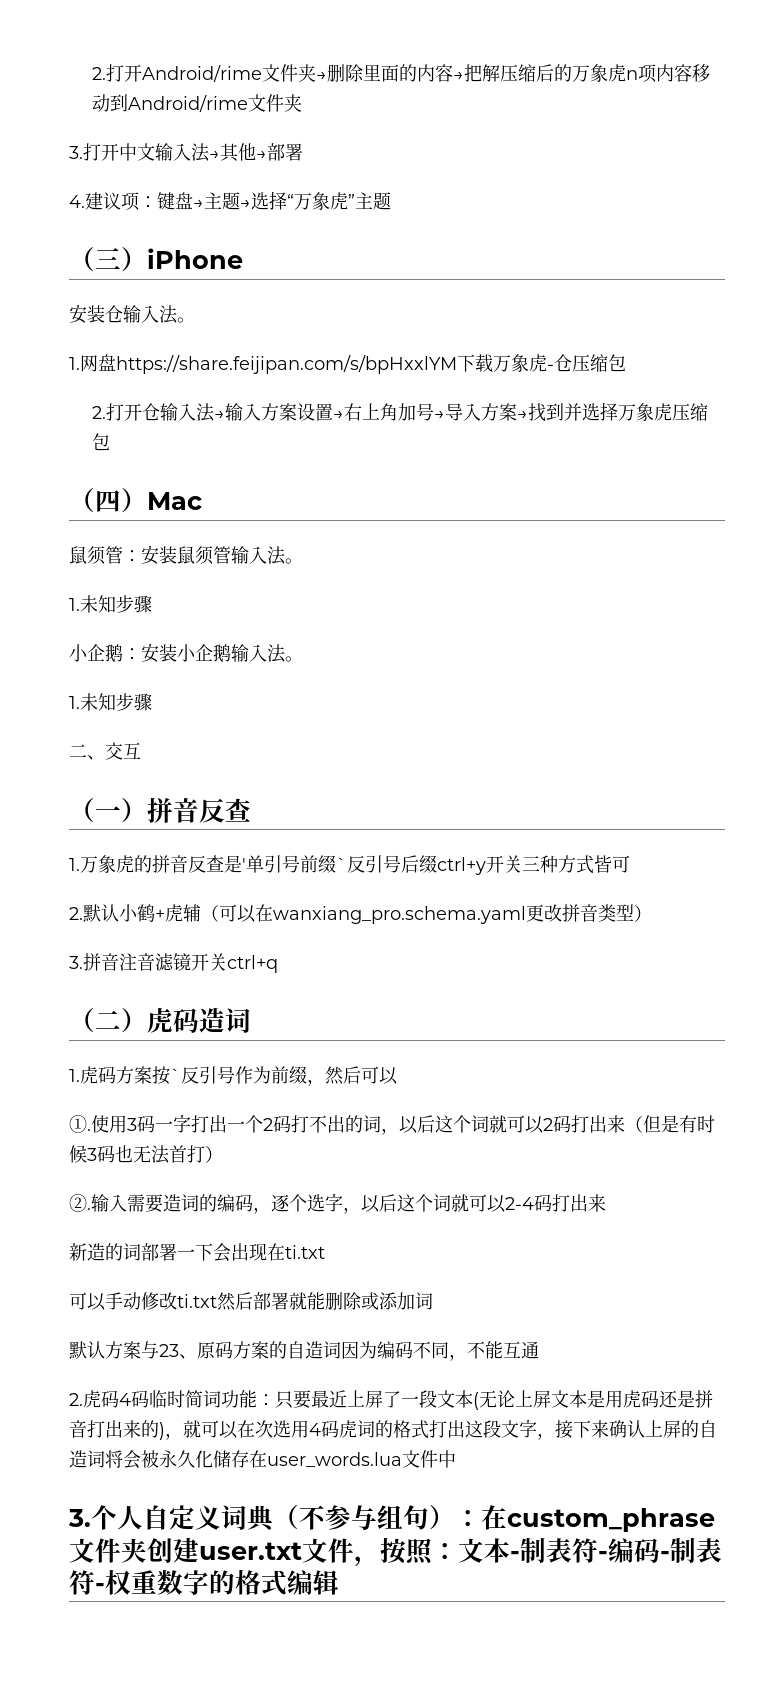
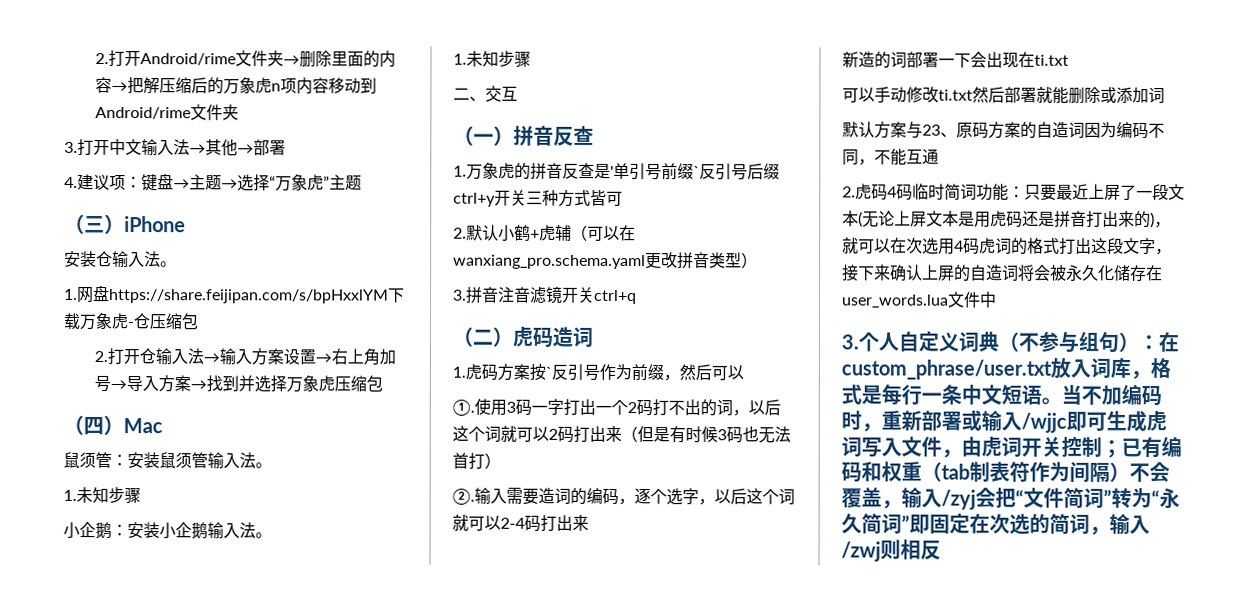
[507,1508,715,1532] [69,1537,722,1567] [69,1569,339,1596] custom_phrase文件夹创建user.txt文件，按照：文本-制表符-编码-制表符-权重数字的格式编辑 -> [841,357,1171,380] [841,383,1162,407] [841,409,1167,433] [841,436,1182,458] [841,461,1170,483] [841,487,1180,510] [841,513,1150,535] [841,539,941,562] custom_phrase/user.txt放入词库，格式是每行一条中文短语。当不加编码时，重新部署或输入/wjjc即可生成虎词写入文件，由虎词开关控制；已有编码和权重（tab制表符作为间隔）不会覆盖，输入/zyj会把“文件简词”转为“永久简词”即固定在次选的简词，输入/zwj则相反

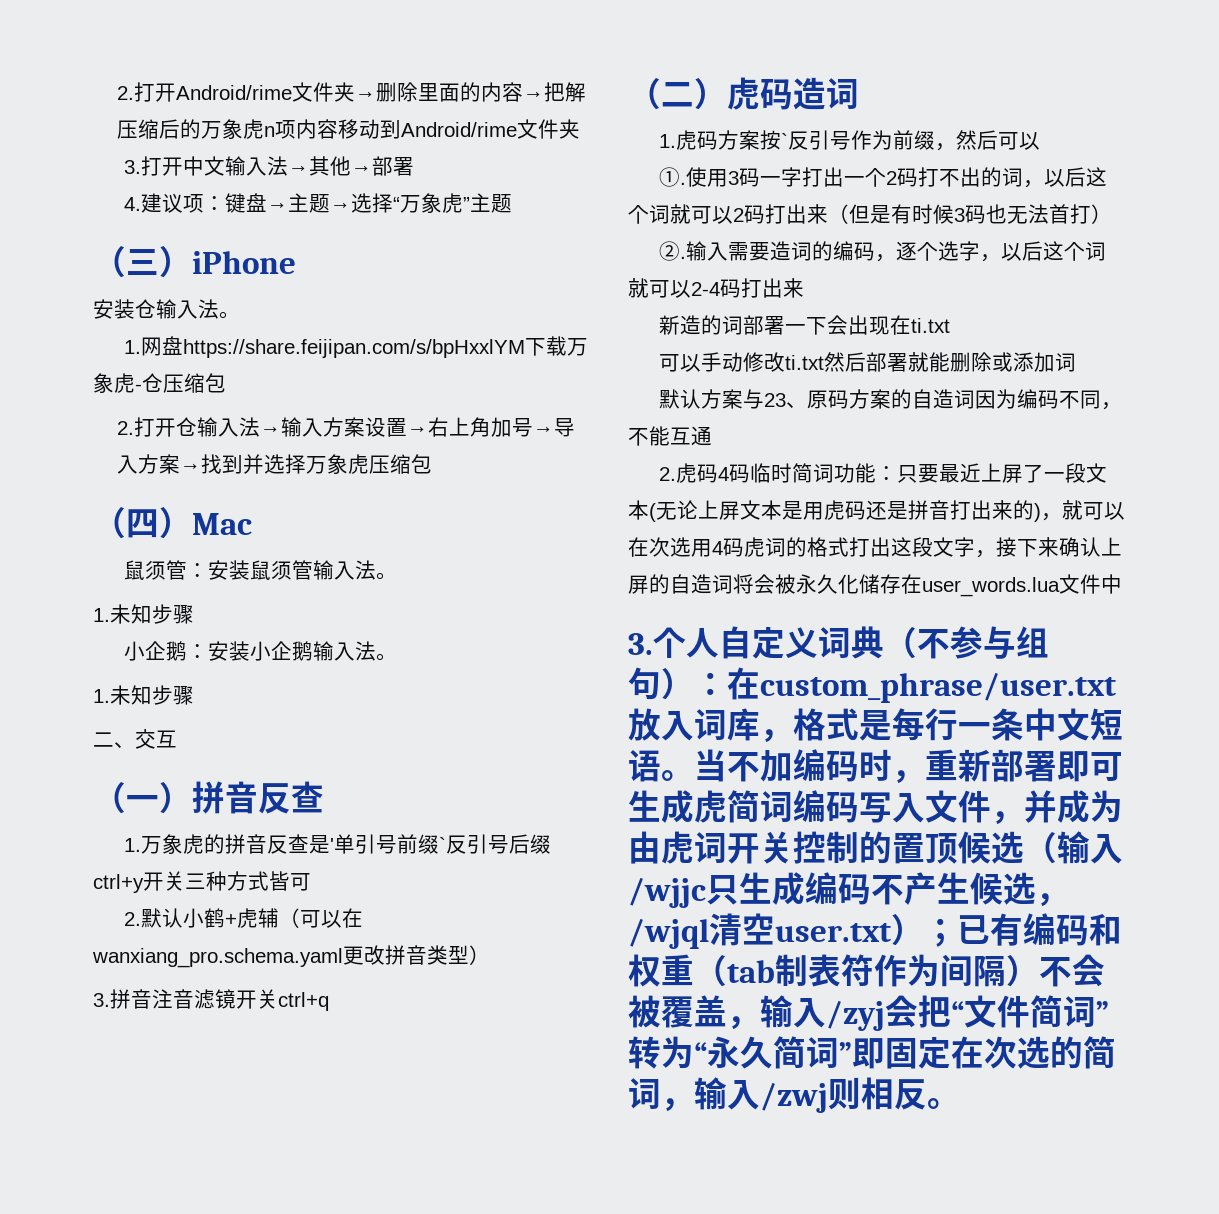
[961,409,1067,433] 或输入/wjjc -> (1057, 766) none
[841,436,862,457] 词 -> [727,790,859,823] 简词编码
(962, 453) none -> [1024,790,1123,823] 并成为
(1102, 446) none -> [859,831,1123,864] [628,872,1069,908] [628,913,924,949] 的置顶候选（输入/wjjc只生成编码不产生候选，/wjql清空user.txt）
(1170, 472) none -> [628,995,661,1028] 被
(941, 550) none -> [927,1098,960,1109] 。

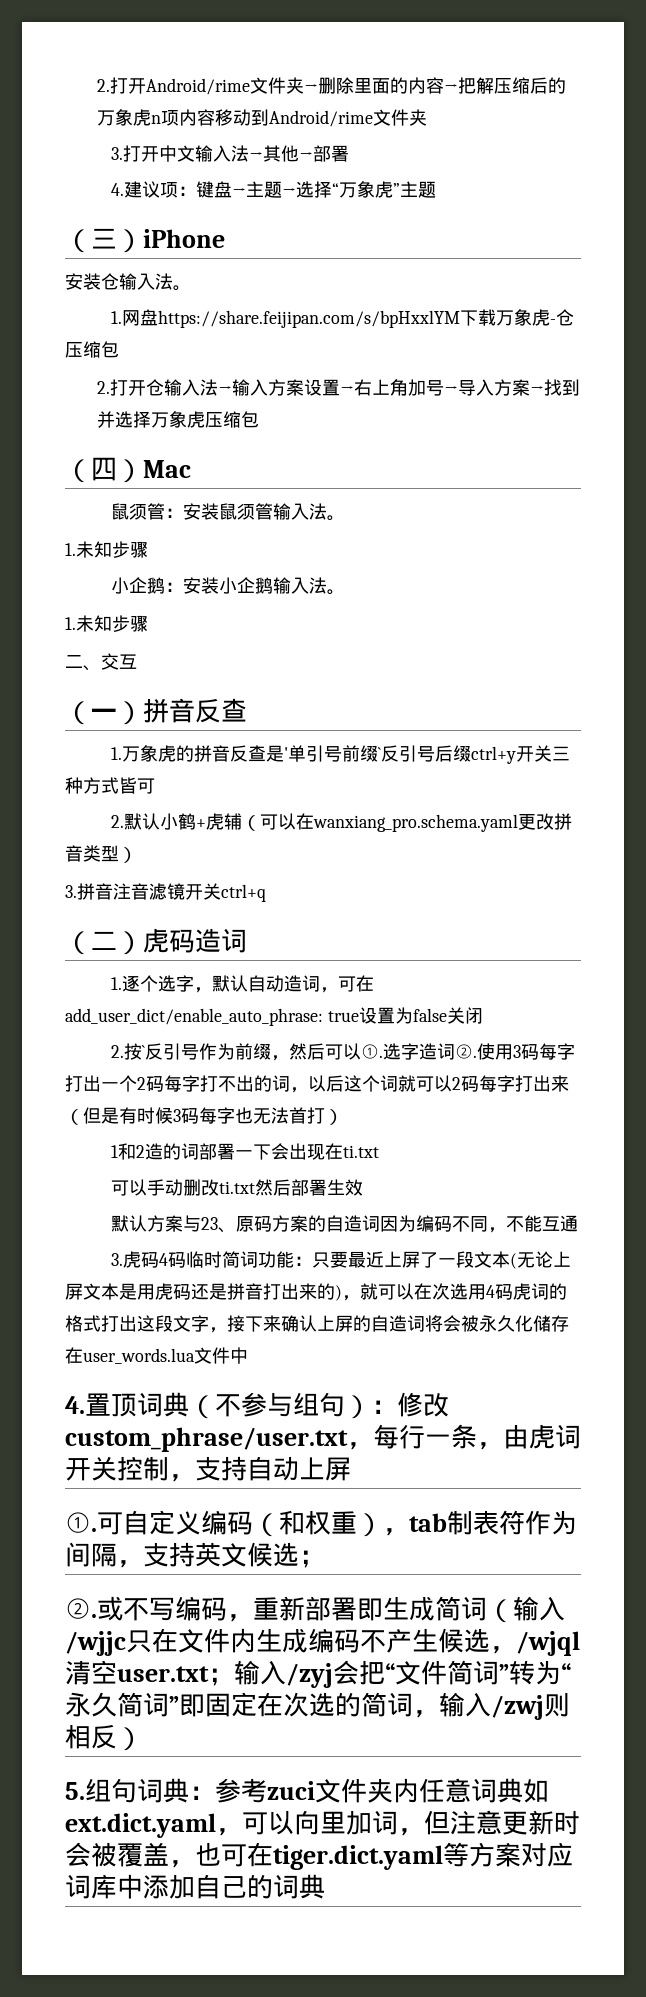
[676,130,761,150] 虎码方案 -> [122,975,375,993] [65,1007,483,1026] [111,1045,125,1058] 逐个选字，默认自动造词，可在add_user_dict/enable_auto_phrase: true设置为false关闭 // 2.
[659,167,687,187] // ①. -> [361,1043,478,1060] ①.选字造词②.
[760,176,782,185] 一 -> [539,1043,558,1060] 每
(919, 177) none -> [164,1075,200,1092] 每字
(765, 214) none -> [479,1075,515,1092] 每字
(986, 214) none -> [199,1107,235,1124] 每字
[659,241,1107,262] [628,278,804,298] [659,315,681,335] ②.输入需要造词的编码，逐个选字，以后这个词就可以2-4码打出来 // 新 -> [111,1143,146,1160] 1和2
[743,352,765,372] 修 -> [183,1179,202,1196] 删
[908,352,1077,372] 就能删除或添加词 -> [327,1179,364,1196] 生效
[659,467,677,481] 2. -> [111,1253,124,1266] 3.
[628,626,818,659] 3.个人自定义 -> [65,1393,137,1417] 4.置顶
[727,667,1116,703] [628,708,1123,743] [628,749,1123,784] [628,790,1123,825] [628,831,1024,864] 在custom_phrase/user.txt放入词库，格式是每行一条中文短语。当不加编码时，重新部署即可生成虎简词编码写入文件，并成为由虎词开关控制的置顶候选 -> [397,1392,449,1417] [65,1424,581,1452] [65,1456,351,1482] [65,1510,577,1537] [65,1542,325,1568] [65,1596,487,1622] 修改custom_phrase/user.txt，每行一条，由虎词开关控制，支持自动上屏 // ①.可自定义编码（和权重），tab制表符作为间隔，支持英文候选； // ②.或不写编码，重新部署即生成简词
(739, 890) none -> [152,1628,256,1653] 在文件内
[891,913,1122,947] [628,954,1105,987] [628,995,760,1030] ）；已有编码和权重（tab制表符作为间隔）不会被覆盖， -> [208,1668,234,1686] ；
[927,1098,960,1109] 。 -> [117,1727,143,1751] [65,1778,549,1803] [65,1810,580,1838] [65,1842,573,1870] [65,1874,325,1899] ） // 5.组句词典：参考zuci文件夹内任意词典如ext.dict.yaml，可以向里加词，但注意更新时会被覆盖，也可在tiger.dict.yaml等方案对应词库中添加自己的词典

